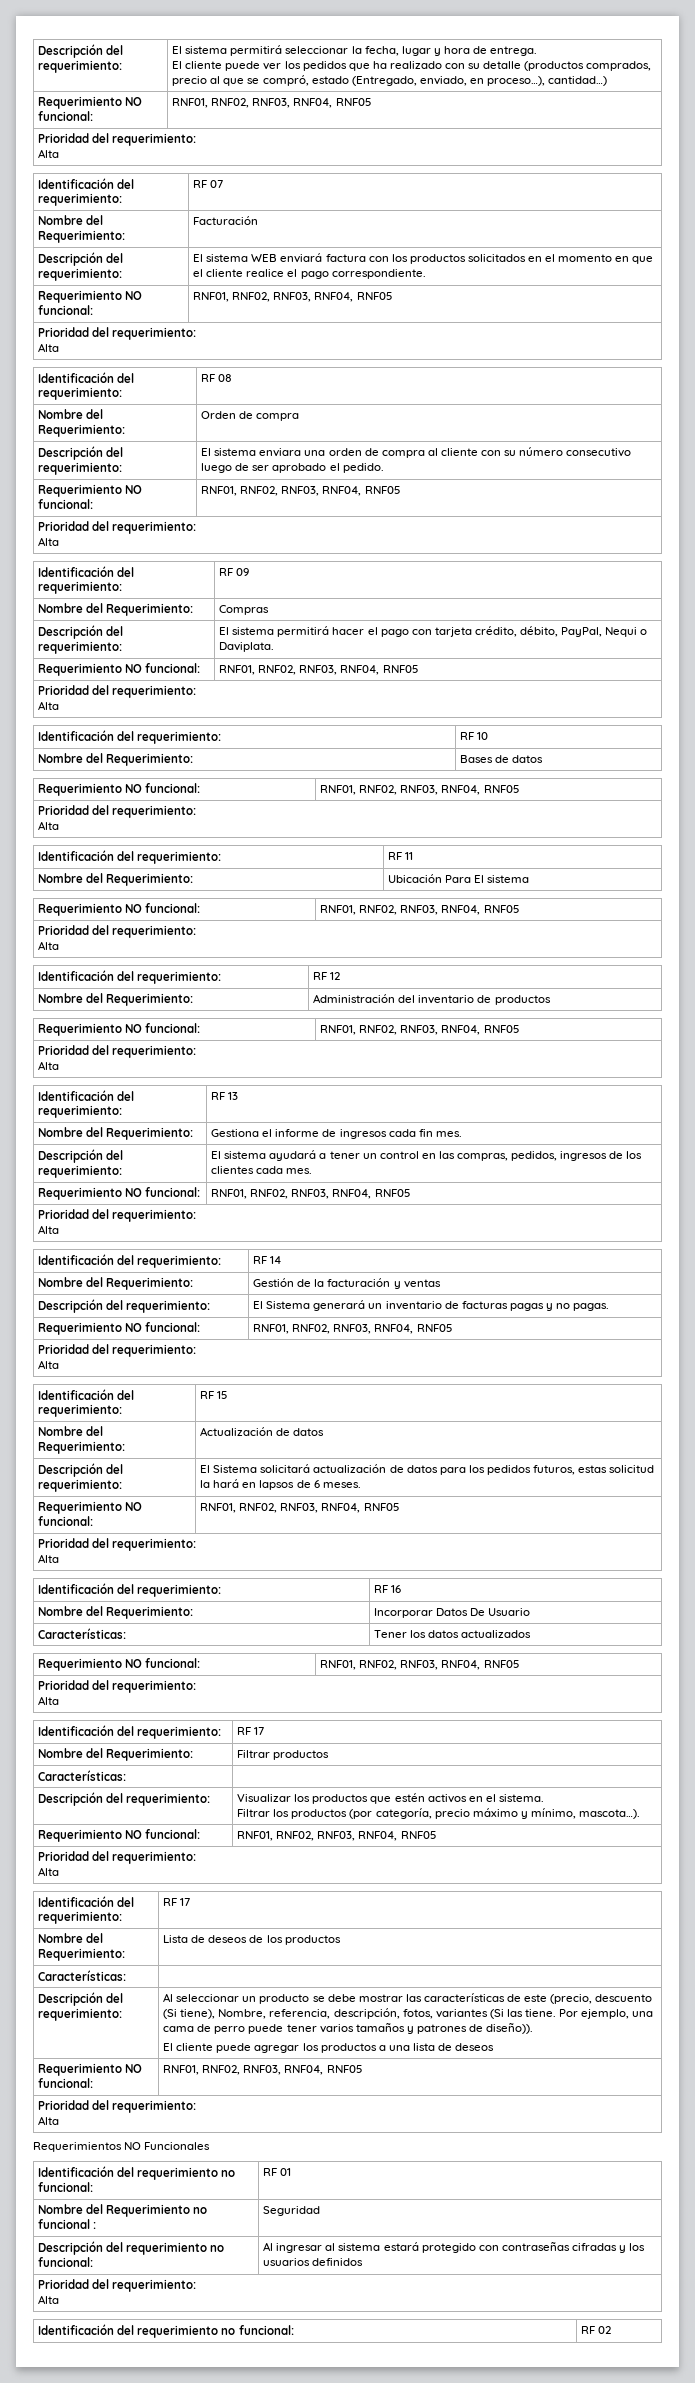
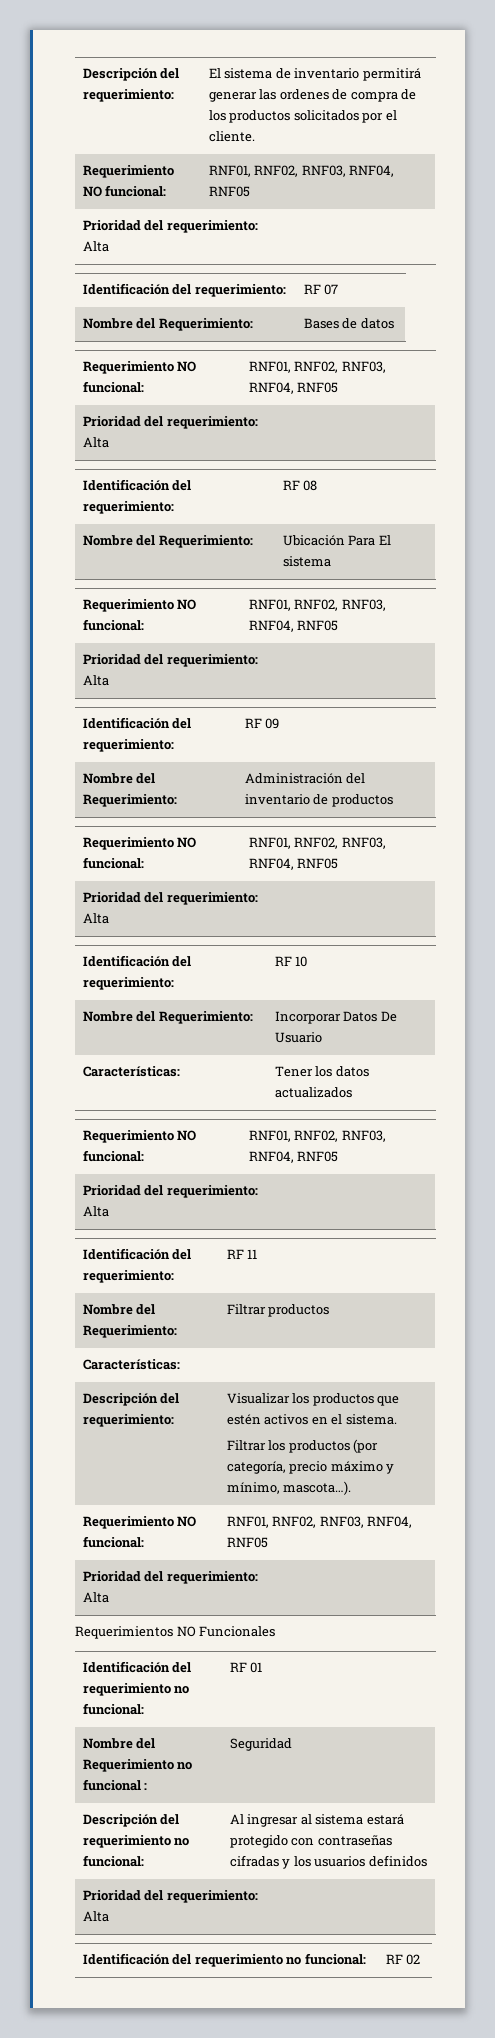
[38,44,124,58] [38,60,123,73] [172,45,538,56] [172,61,652,71] [172,75,608,86] Descripción del requerimiento: | El sistema permitirá seleccionar la fecha, lugar y hora de entrega. // El cliente puede ver los pedidos que ha realizado con su detalle (productos comprados, precio al que se compró, estado (Entregado, enviado, en proceso…), cantidad…) -> [82,68,180,81] [82,89,174,102] [208,68,421,81] [208,89,417,102] [208,110,397,123] [208,131,255,142] Descripción del requerimiento: | El sistema de inventario permitirá generar las ordenes de compra de los productos solicitados por el cliente.
[38,215,104,225] [38,230,126,243] [193,216,259,225] [38,252,124,266] [38,268,123,281] [193,253,654,264] [193,269,426,279] [38,290,143,303] [38,305,94,315] [193,292,393,302] [38,327,197,340] [38,343,60,352] [38,372,135,383] [38,387,123,400] [201,374,233,382] [38,409,104,419] [38,424,126,437] [201,411,300,421] [38,446,124,460] [38,462,123,475] [201,447,632,458] [201,463,384,473] [38,484,143,497] [38,499,94,509] [201,486,401,496] [38,521,197,534] [38,537,60,546] [38,566,135,577] [38,581,123,594] [219,568,250,576] [38,603,194,616] [219,605,270,615] [38,625,124,639] [38,641,123,654] [219,626,648,637] [219,642,275,652] [38,663,201,676] [219,665,419,675] [38,685,197,698] [38,701,60,710] [38,730,222,744] [460,732,489,740] // Nombre del Requerimiento: | Facturación // Descripción del requerimiento: | El sistema WEB enviará factura con los productos solicitados en el momento en que el cliente realice el pago correspondiente. // Requerimiento NO funcional: | RNF01, RNF02, RNF03, RNF04, RNF05 // Prioridad del requerimiento: // Alta // Identificación del requerimiento: | RF 08 // Nombre del Requerimiento: | Orden de compra // Descripción del requerimiento: | El sistema enviara una orden de compra al cliente con su número consecutivo luego de ser aprobado el pedido. // Requerimiento NO funcional: | RNF01, RNF02, RNF03, RNF04, RNF05 // Prioridad del requerimiento: // Alta // Identificación del requerimiento: | RF 09 // Nombre del Requerimiento: | Compras // Descripción del requerimiento: | El sistema permitirá hacer el pago con tarjeta crédito, débito, PayPal, Nequi o Daviplata. // Requerimiento NO funcional: | RNF01, RNF02, RNF03, RNF04, RNF05 // Prioridad del requerimiento: // Alta // Identificación del requerimiento: | RF 10 -> (339, 289) none
[405,852,414,860] 11 -> [303,480,318,491] 08
[330,972,341,980] 12 -> [265,718,280,729] 09
[228,1092,239,1100] [38,1127,194,1140] [211,1129,462,1139] [38,1149,124,1163] [38,1165,123,1178] [211,1150,643,1161] [211,1166,313,1174] [38,1187,201,1200] [211,1189,411,1199] [38,1209,197,1222] [38,1225,60,1234] [38,1254,222,1268] [253,1256,282,1264] [38,1277,194,1290] [253,1278,441,1289] [38,1299,211,1313] [253,1300,610,1311] [38,1322,201,1335] [253,1324,453,1334] [38,1344,197,1357] [38,1360,60,1369] [38,1389,135,1400] [38,1404,123,1417] [200,1391,229,1399] [38,1426,104,1436] [38,1441,126,1454] [200,1427,325,1436] [38,1463,124,1477] [38,1479,123,1492] [200,1464,655,1475] [200,1479,361,1490] [38,1501,143,1514] [38,1516,94,1526] [200,1503,400,1513] [38,1538,197,1551] [38,1554,60,1563] [38,1583,222,1597] [374,1585,402,1593] 13 // Nombre del Requerimiento: | Gestiona el informe de ingresos cada fin mes. // Descripción del requerimiento: | El sistema ayudará a tener un control en las compras, pedidos, ingresos de los clientes cada mes. // Requerimiento NO funcional: | RNF01, RNF02, RNF03, RNF04, RNF05 // Prioridad del requerimiento: // Alta // Identificación del requerimiento: | RF 14 // Nombre del Requerimiento: | Gestión de la facturación y ventas // Descripción del requerimiento: | El Sistema generará un inventario de facturas pagas y no pagas. // Requerimiento NO funcional: | RNF01, RNF02, RNF03, RNF04, RNF05 // Prioridad del requerimiento: // Alta // Identificación del requerimiento: | RF 15 // Nombre del Requerimiento: | Actualización de datos // Descripción del requerimiento: | El Sistema solicitará actualización de datos para los pedidos futuros, estas solicitud la hará en lapsos de 6 meses. // Requerimiento NO funcional: | RNF01, RNF02, RNF03, RNF04, RNF05 // Prioridad del requerimiento: // Alta // Identificación del requerimiento: | RF 16 -> [295,956,308,967] 10
[254,1727,265,1735] 17 -> [247,1249,258,1259] 11
[38,1896,135,1907] [38,1911,123,1924] [163,1898,191,1906] [38,1933,104,1943] [38,1948,126,1961] [163,1935,341,1945] [38,1970,127,1981] [38,1992,124,2006] [38,2008,123,2021] [163,1993,653,2004] [163,2008,654,2019] [163,2023,534,2034] [163,2043,495,2053] [38,2063,143,2076] [38,2078,94,2088] [163,2065,363,2075] [38,2100,197,2113] [38,2116,60,2125] // Identificación del requerimiento: | RF 17 // Nombre del Requerimiento: | Lista de deseos de los productos // Características: | // Descripción del requerimiento: | Al seleccionar un producto se debe mostrar las características de este (precio, descuento (Si tiene), Nombre, referencia, descripción, fotos, variantes (Si las tiene. Por ejemplo, una cama de perro puede tener varios tamaños y patrones de diseño)). // El cliente puede agregar los productos a una lista de deseos // Requerimiento NO funcional: | RNF01, RNF02, RNF03, RNF04, RNF05 // Prioridad del requerimiento: // Alta -> (109, 1597) none

